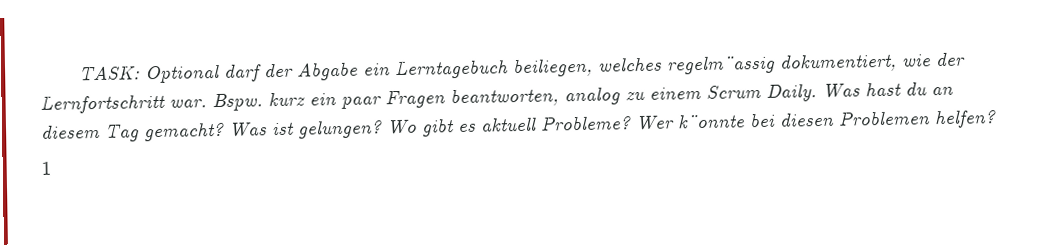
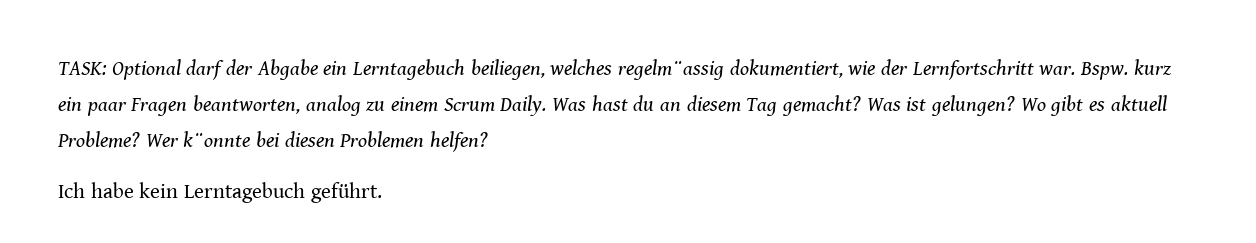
[41,161,52,175] 1 -> [58,182,382,203] Ich habe kein Lerntagebuch geführt.

